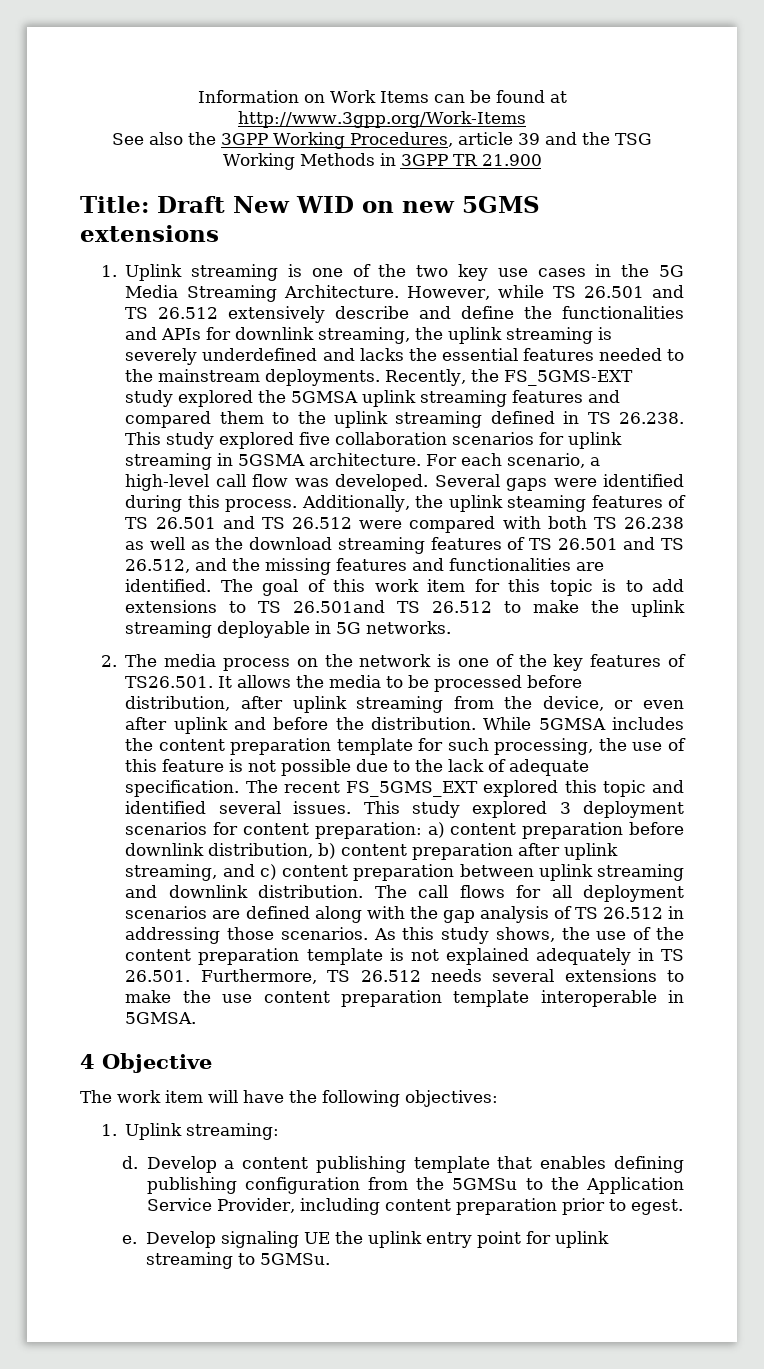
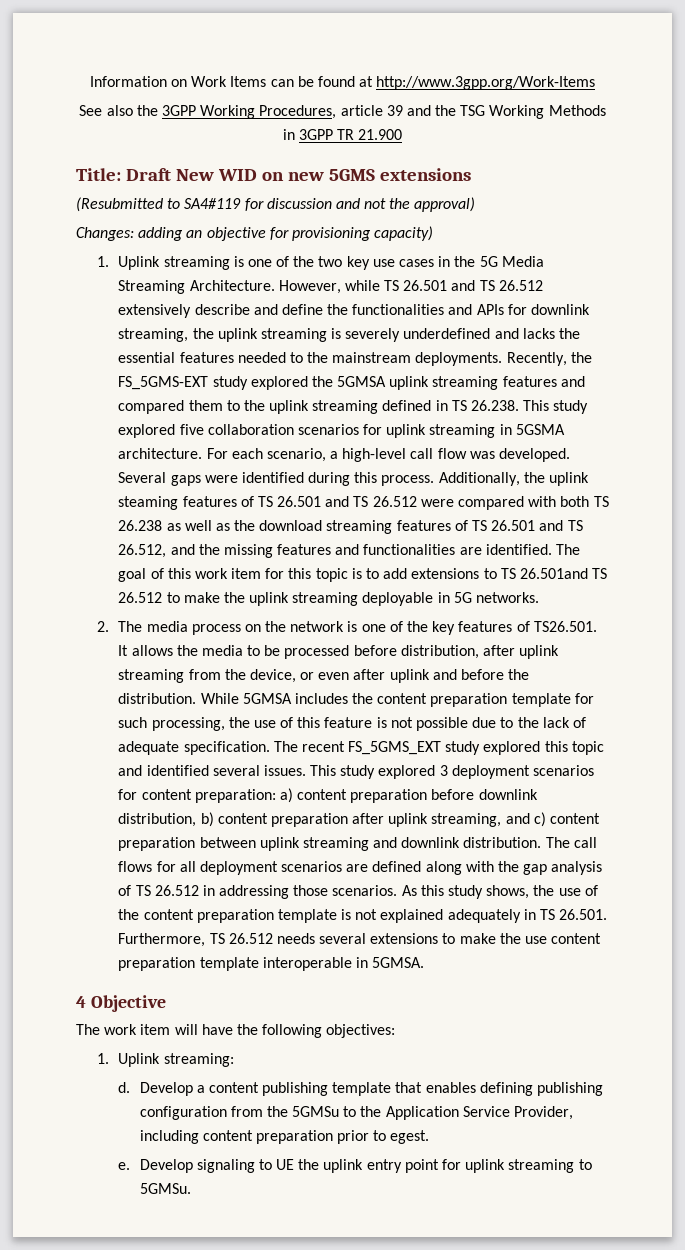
(219, 233) none -> [76,197,476,212] [76,226,434,241] // (Resubmitted to SA4#119 for discussion and not the approval) // Changes: adding an objective for provisioning capacity)
(479, 789) none -> [445,741,481,755] study
(299, 1239) none -> [258,1159,272,1170] to

